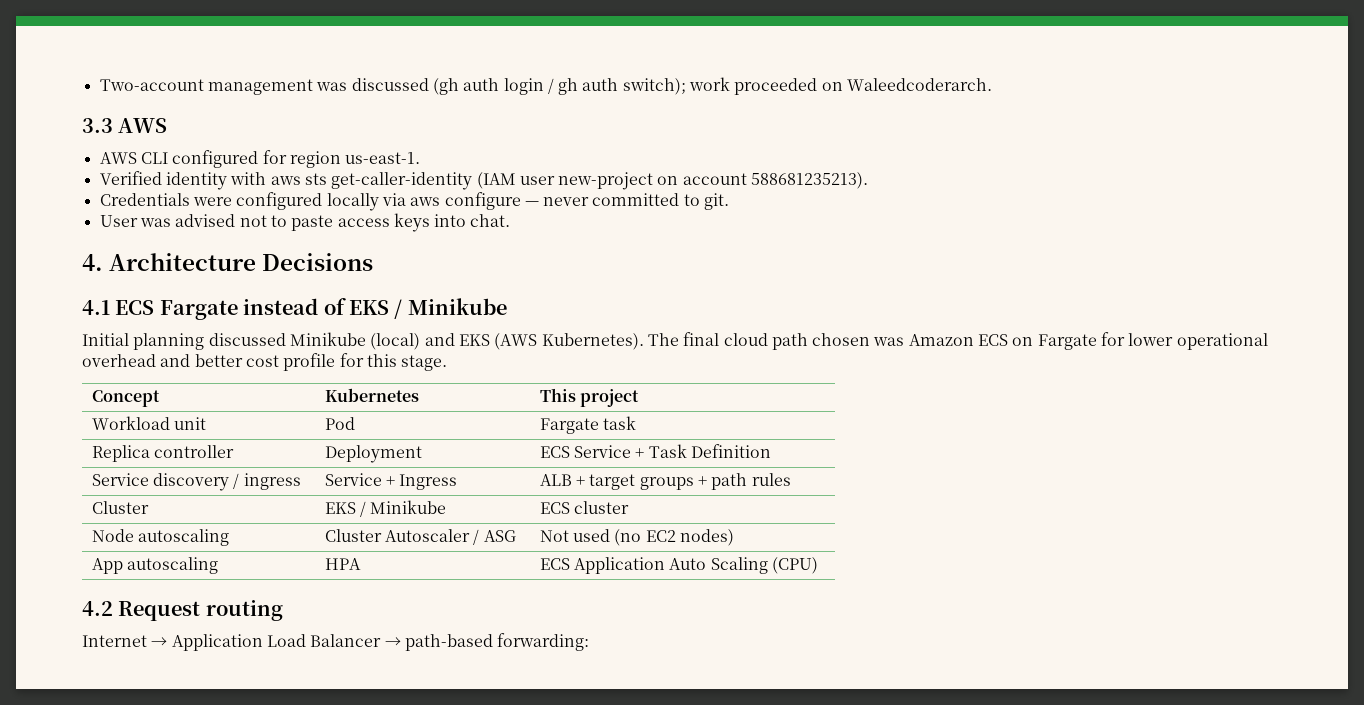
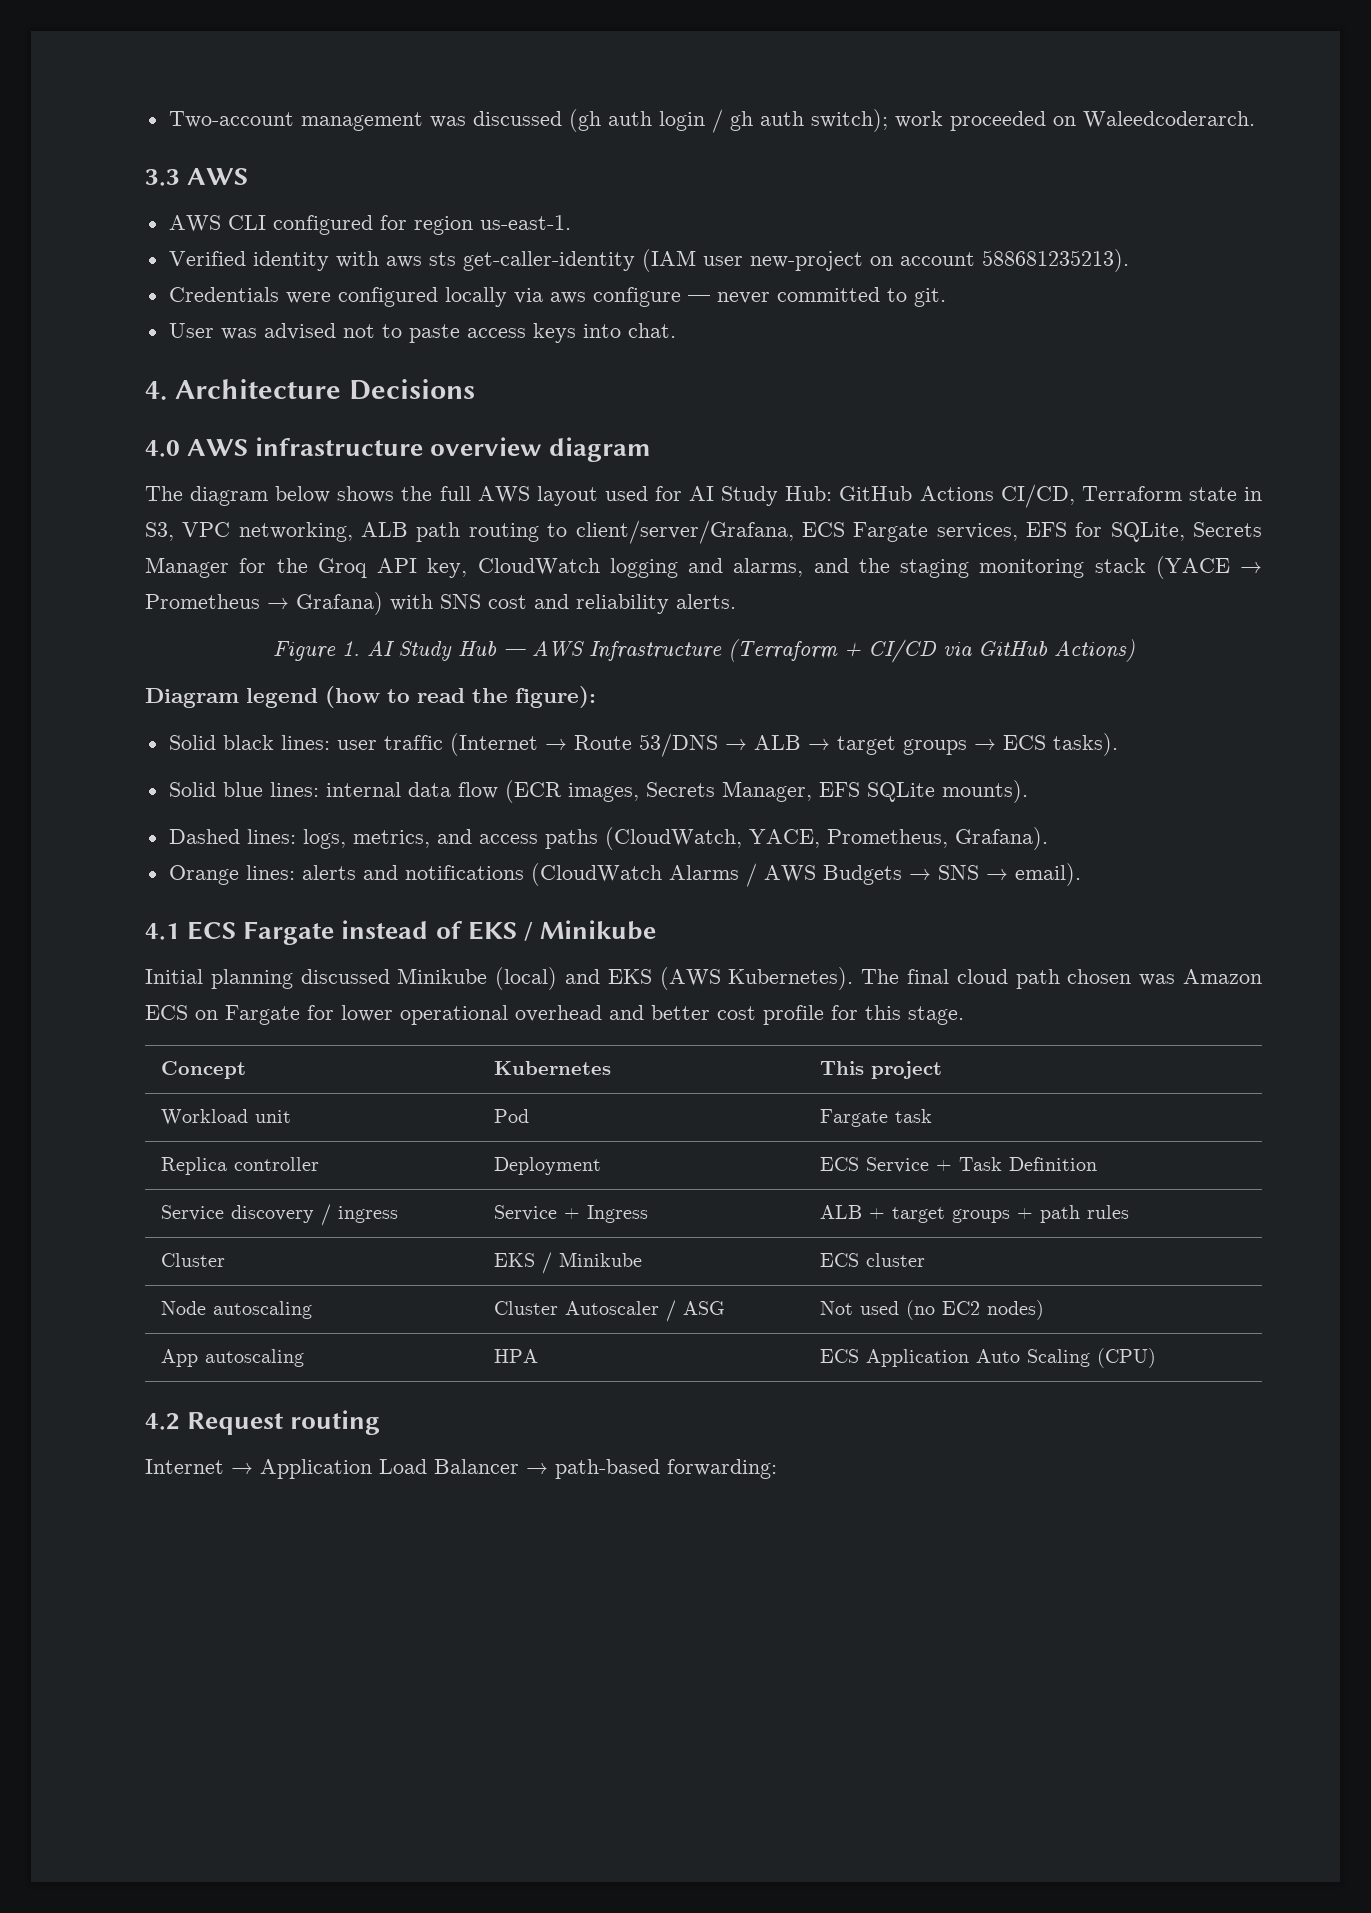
(374, 262) none -> [145,437,651,462] [145,484,1262,508] [145,520,1263,544] [145,556,1262,579] [145,592,736,615] [272,639,1135,663] [145,686,596,708] [168,733,1118,757] [168,780,1028,803] [168,827,1048,850] [168,863,1081,887] // 4.0 AWS infrastructure overview diagram // The diagram below shows the full AWS layout used for AI Study Hub: GitHub Actions CI/CD, Terraform state in S3, VPC networking, ALB path routing to client/server/Grafana, ECS Fargate services, EFS for SQLite, Secrets Manager for the Groq API key, CloudWatch logging and alarms, and the staging monitoring stack (YACE → Prometheus → Grafana) with SNS cost and reliability alerts. // Figure 1. AI Study Hub — AWS Infrastructure (Terraform + CI/CD via GitHub Actions) // Diagram legend (how to read the figure): // Solid black lines: user traffic (Internet → Route 53/DNS → ALB → target groups → ECS tasks). // Solid blue lines: internal data flow (ECR images, Secrets Manager, EFS SQLite mounts). // Dashed lines: logs, metrics, and access paths (CloudWatch, YACE, Prometheus, Grafana). // Orange lines: alerts and notifications (CloudWatch Alarms / AWS Budgets → SNS → email).

